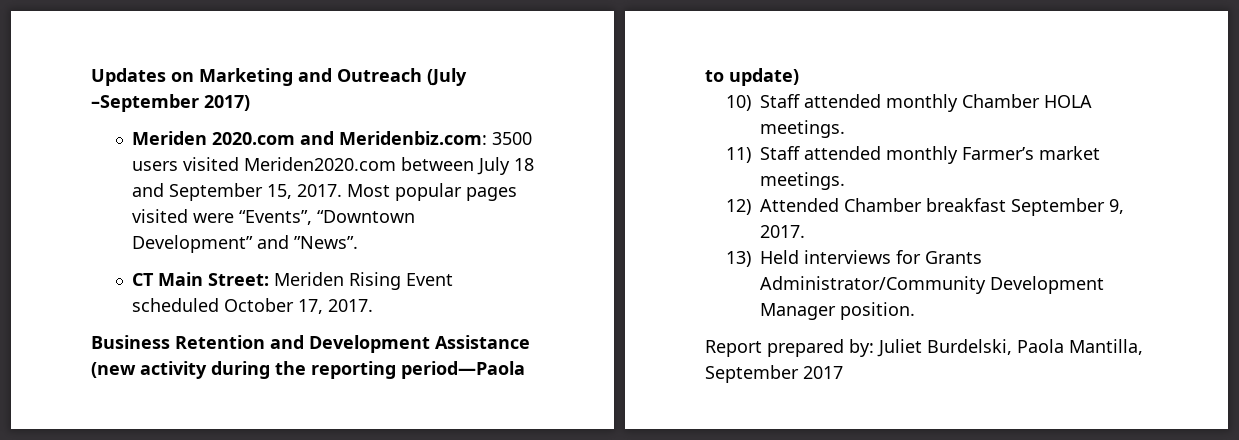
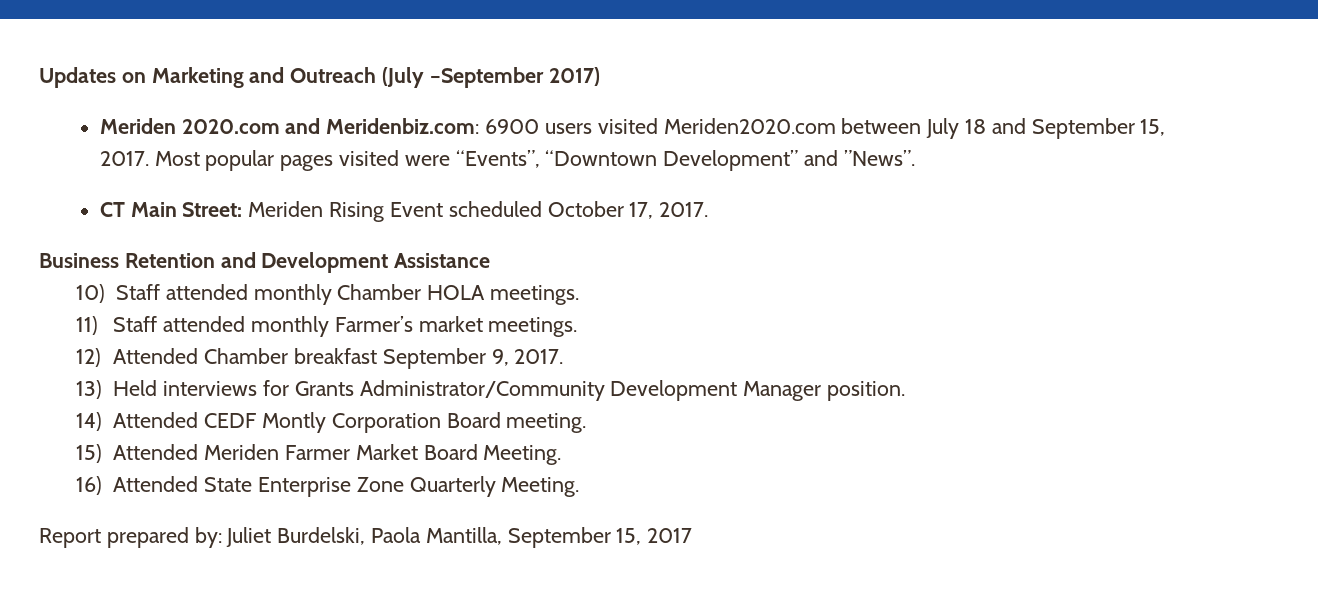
[491,132,532,145] 3500 -> [485,119,540,134] 6900
[91,361,525,379] [705,68,799,86] (new activity during the reporting period—Paola to update) -> (491, 260) none
(916, 311) none -> [76,412,587,433] [76,444,562,465] [76,476,580,497] // 14) Attended CEDF Montly Corporation Board meeting. // 15) Attended Meriden Farmer Market Board Meeting. // 16) Attended State Enterprise Zone Quarterly Meeting.
(799, 374) none -> [616,528,642,545] 15,

